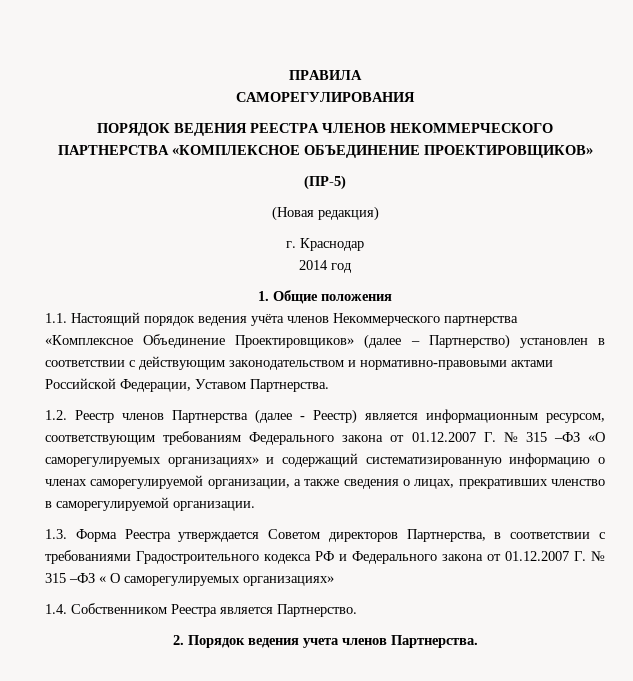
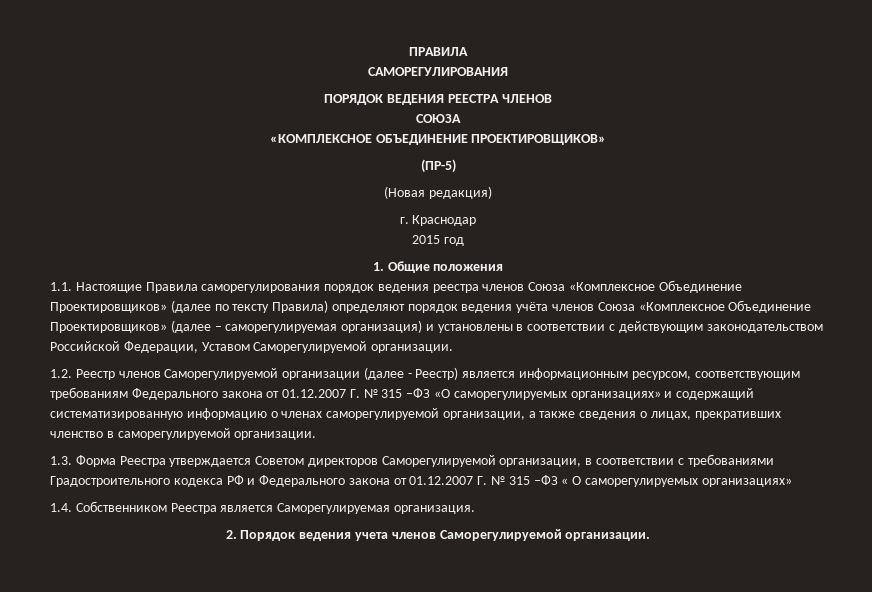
[390,123,553,133] [57,145,169,155] НЕКОММЕРЧЕСКОГО ПАРТНЕРСТВА -> [416,114,461,123] // СОЮЗА //
[299,260,328,270] 2014 -> [412,235,441,244] 2015
[71,312,140,326] Настоящий -> [75,280,742,293] [50,300,405,313] Настоящие Правила саморегулирования порядок ведения реестра членов Союза «Комплексное Объединение Проектировщиков» (далее по тексту Правила) определяют
[333,313,518,326] Некоммерческого партнерства -> [597,302,635,311] Союза
[428,334,588,349] Партнерство) установлен -> [225,320,513,333] саморегулируемая организация) и установлены
[348,360,553,370] и нормативно-правовыми актами -> (823, 328) none
[250,379,329,392] Партнерства. -> [253,341,454,353] Саморегулируемой организации.
[172,410,248,423] Партнерства -> [164,368,361,380] Саморегулируемой организации
[406,529,486,542] Партнерства, -> [381,455,582,467] Саморегулируемой организации,
[277,604,357,617] Партнерство. -> [277,503,475,514] Саморегулируемая организация.
[390,635,478,648] Партнерства. -> [439,529,651,541] Саморегулируемой организации.

